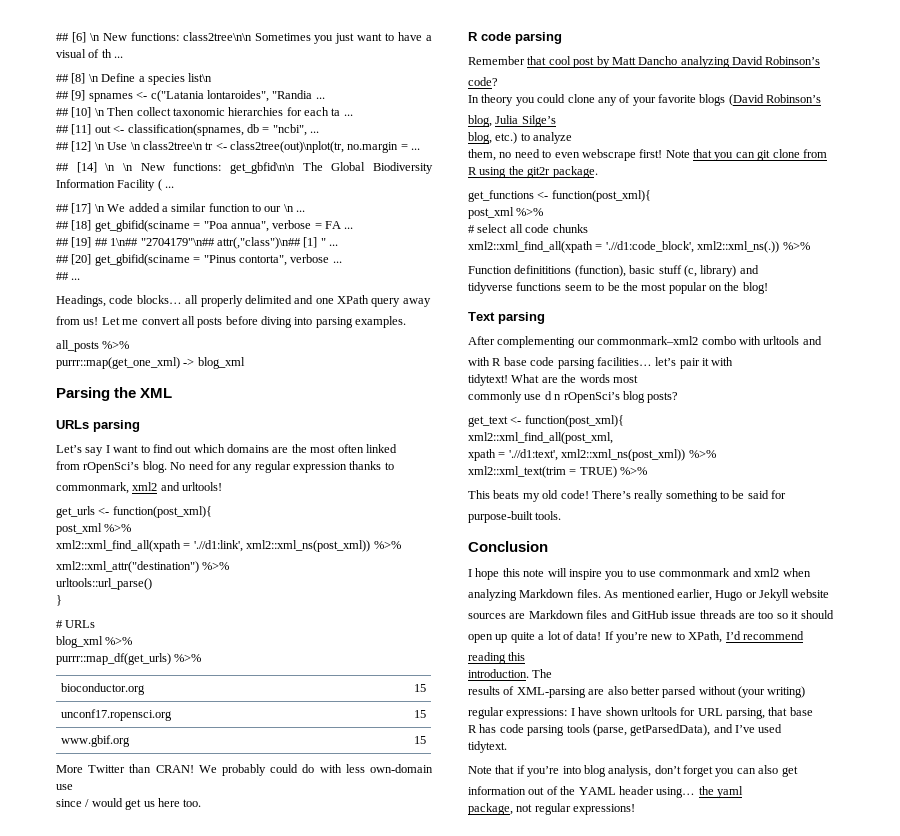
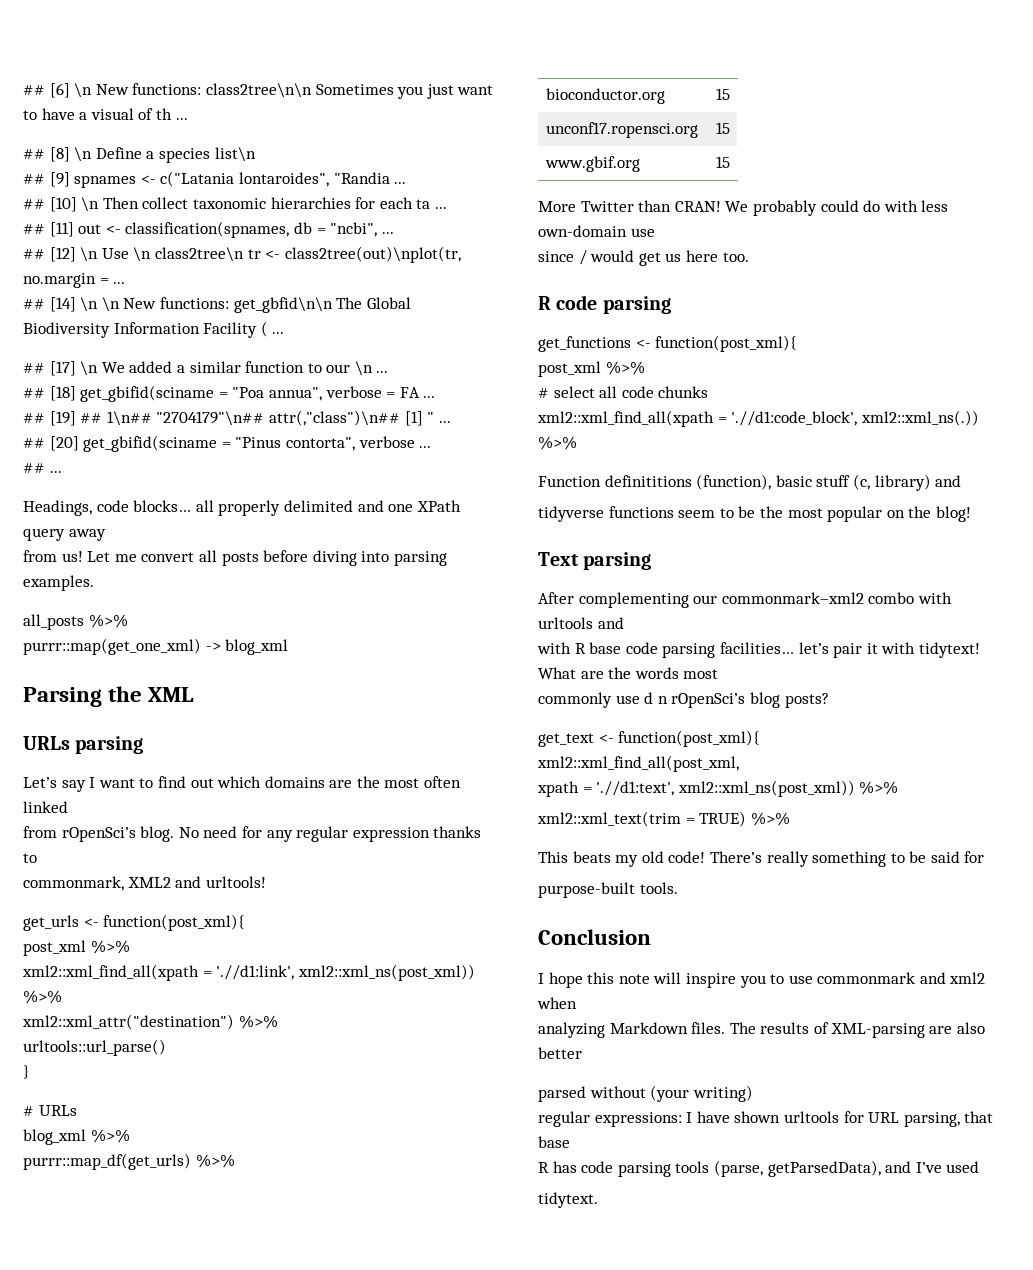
[132,482,158,491] xml2 -> [127,877,171,888] XML2
[468,56,821,68] [468,77,498,86] [468,94,822,106] [468,115,556,127] [468,132,573,144] [468,149,827,161] [468,166,598,178] // Remember that cool post by Matt Dancho analyzing David Robinson’s // code? // In theory you could clone any of your favorite blogs (David Robinson’s // blog, Julia Silge’s // blog, etc.) to analyze // them, no need to even webscrape first! Note that you can git clone from // R using the git2r package. -> (671, 305) none
(734, 361) // -> (916, 648) none
[604,589,830,601] [468,610,834,619] [468,631,804,643] [468,652,526,664] [468,669,553,678] As mentioned earlier, Hugo or Jekyll website // sources are Markdown files and GitHub issue threads are too so it should // open up quite a lot of data! If you’re new to XPath, I’d recommend // reading this // introduction. The // -> [729,1022,756,1034] The
(660, 690) none -> (582, 1053) //
[468,765,798,777] [468,786,743,798] [468,803,636,815] // Note that if you’re into blog analysis, don’t forget you can also get // information out of the YAML header using… the yaml // package, not regular expressions! -> (598, 1200) none

